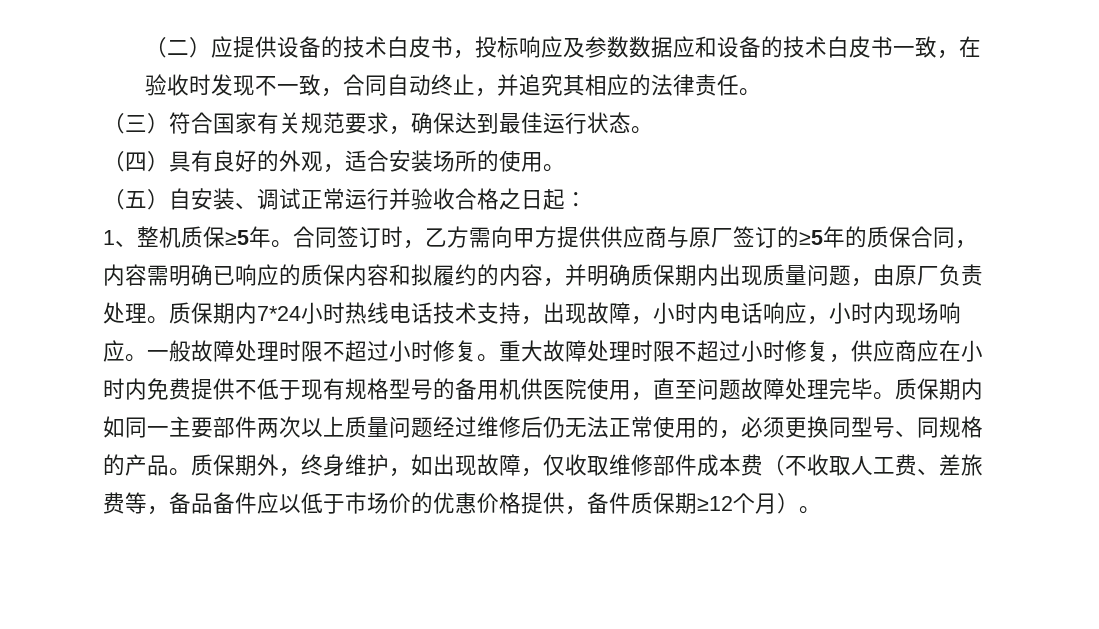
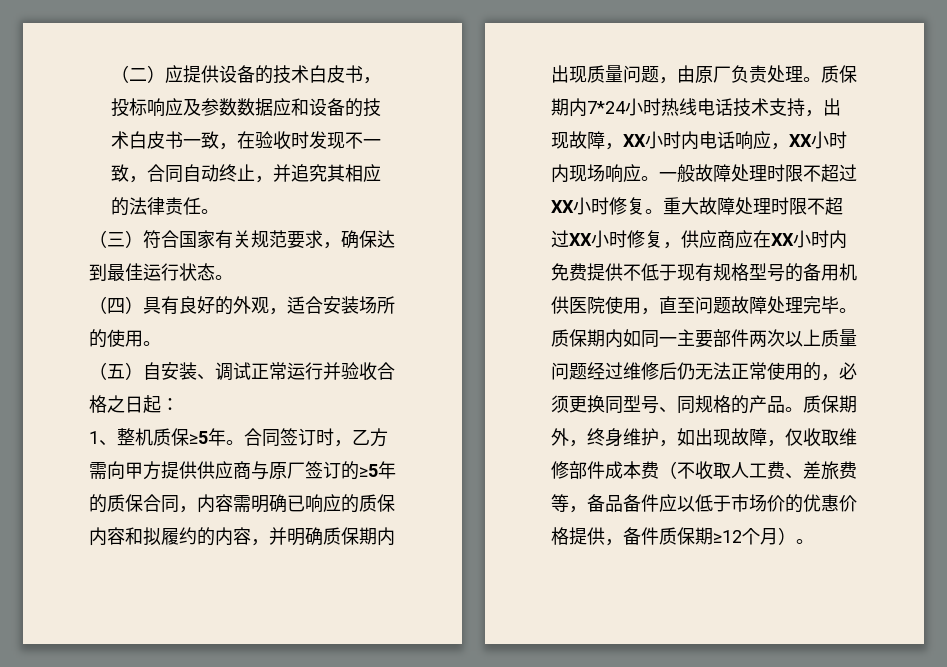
(653, 320) none -> [623,134,646,147] XX
(829, 320) none -> [789,134,812,147] XX
(389, 350) none -> [551,200,574,213] XX
(741, 350) none -> [569,233,592,246] XX
(961, 350) none -> [771,233,794,246] XX

